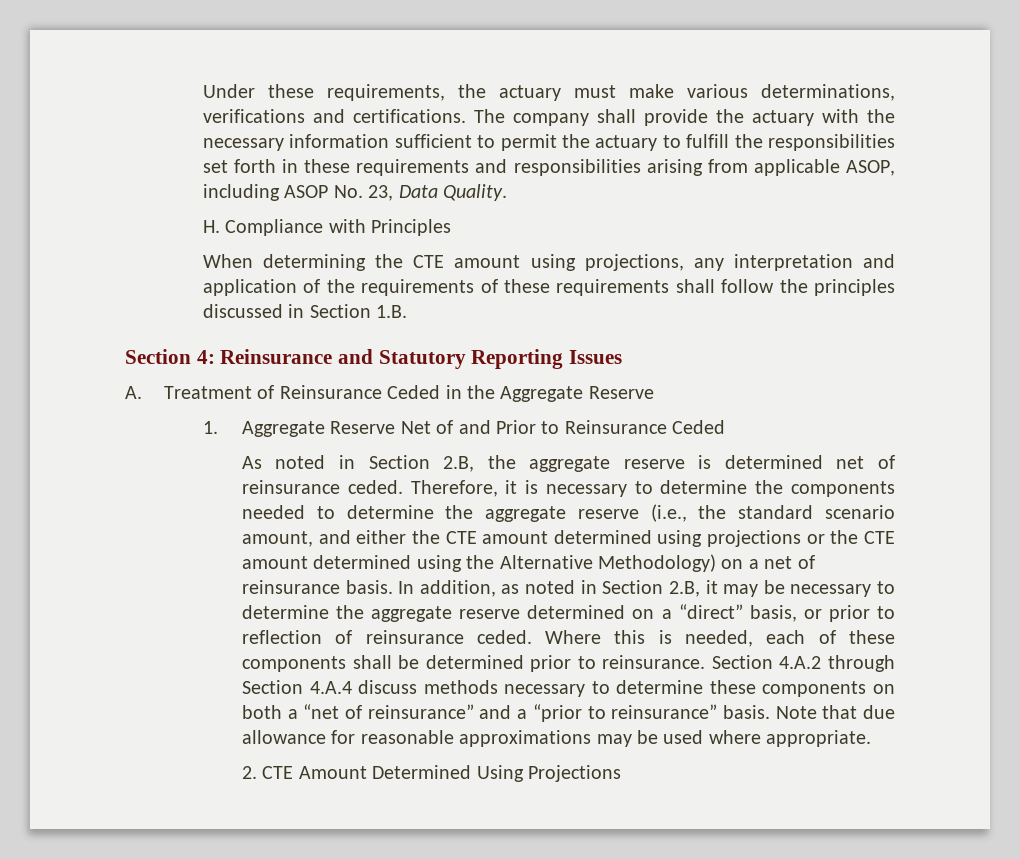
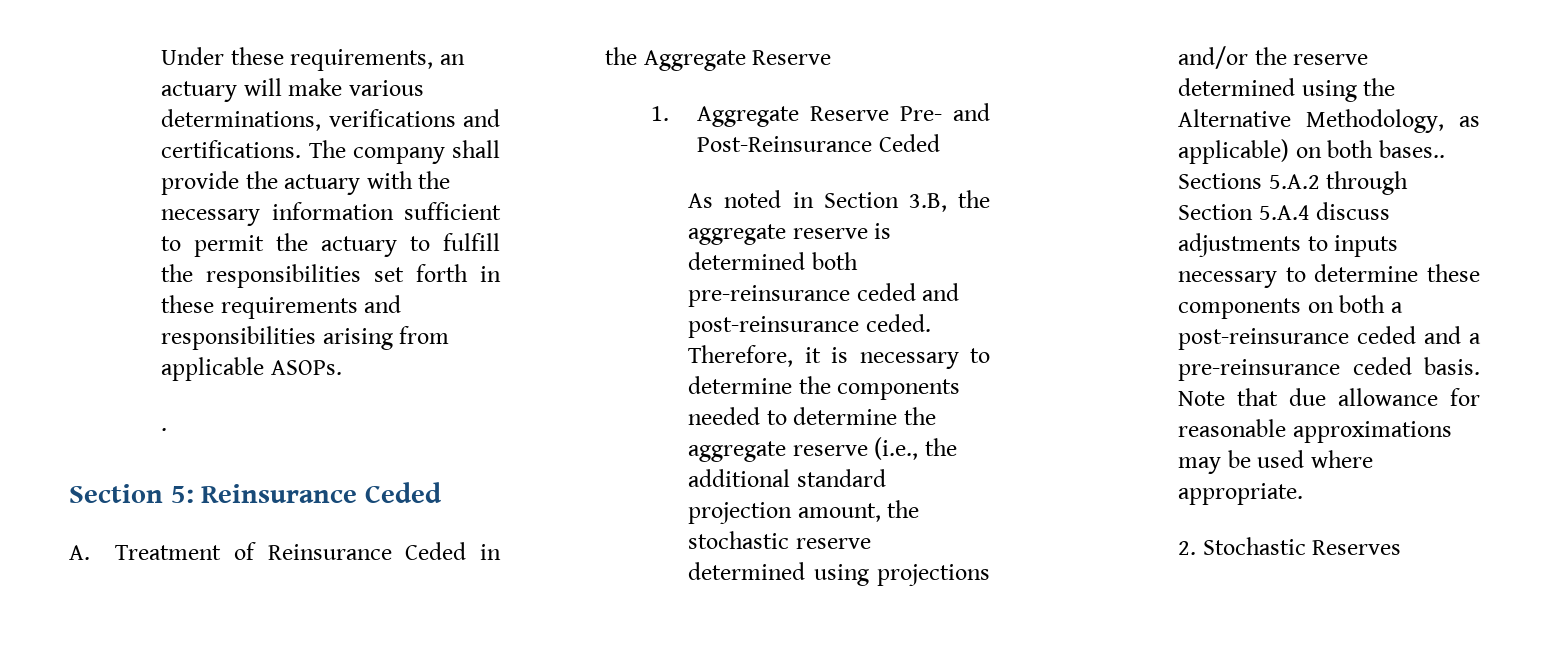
[457,84,616,101] the actuary must -> [439,54,465,65] [161,78,282,102] an actuary will
[845,160,895,176] [202,184,507,201] [202,219,452,236] [202,254,895,271] [202,279,895,296] [202,304,408,318] [125,349,623,369] ASOP, including ASOP No. 23, Data Quality. // H. Compliance with Principles // When determining the CTE amount using projections, any interpretation and application of the requirements of these requirements shall follow the principles discussed in Section 1.B. // Section 4: Reinsurance and Statutory Reporting Issues -> [270,360,342,375] [161,428,168,431] [69,482,442,503] ASOPs. // . // Section 5: Reinsurance Ceded
[400,420,667,434] Net of and Prior to Reinsurance -> [900,103,990,121] [697,136,873,152] Pre- and Post-Reinsurance
[443,456,475,472] 2.B, -> [908,193,947,212] 3.B,
[836,455,896,469] [241,480,340,494] net of reinsurance -> [811,252,858,270] [688,283,960,307] [688,316,860,338] both pre-reinsurance ceded and post-reinsurance
[738,505,896,519] [241,530,896,547] [241,554,815,572] [241,580,896,597] [241,604,895,622] [241,630,895,647] [241,655,896,672] [241,680,498,694] standard scenario amount, and either the CTE amount determined using projections or the CTE amount determined using the Alternative Methodology) on a net of reinsurance basis. In addition, as noted in Section 2.B, it may be necessary to determine the aggregate reserve determined on a “direct” basis, or prior to reflection of reinsurance ceded. Where this is needed, each of these components shall be determined prior to reinsurance. Section 4.A.2 through Section 4.A.4 discuss methods -> [688,469,886,487] [688,500,920,524] [688,531,871,549] [688,562,990,586] [1178,46,1369,69] [1178,78,1396,102] [1178,109,1480,133] [1178,139,1445,164] [1178,171,1409,195] [1178,202,1391,220] [1178,233,1399,257] additional standard projection amount, the stochastic reserve determined using projections and/or the reserve determined using the Alternative Methodology, as applicable) on both bases.. Sections 5.A.2 through Section 5.A.4 discuss adjustments to inputs
[303,704,718,722] “net of reinsurance” and a “prior to reinsurance” -> [1178,326,1481,350] [1178,357,1412,381] post-reinsurance ceded and a pre-reinsurance ceded
[262,765,621,782] CTE Amount Determined Using Projections -> [1202,537,1402,555] Stochastic Reserves

